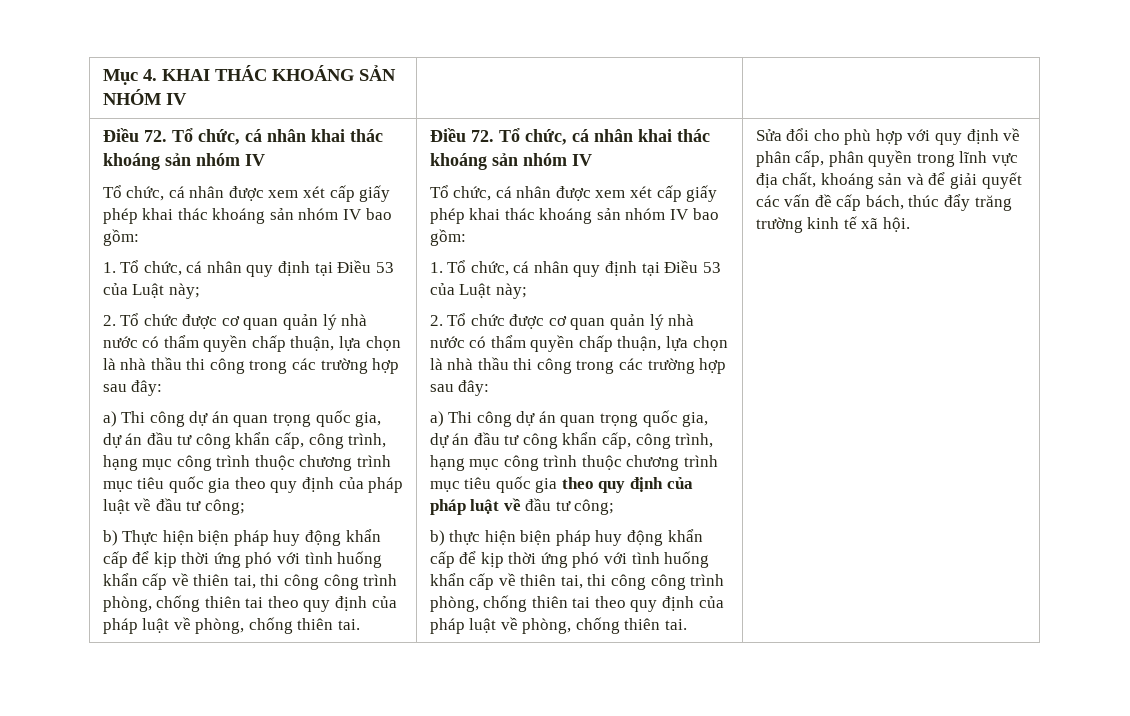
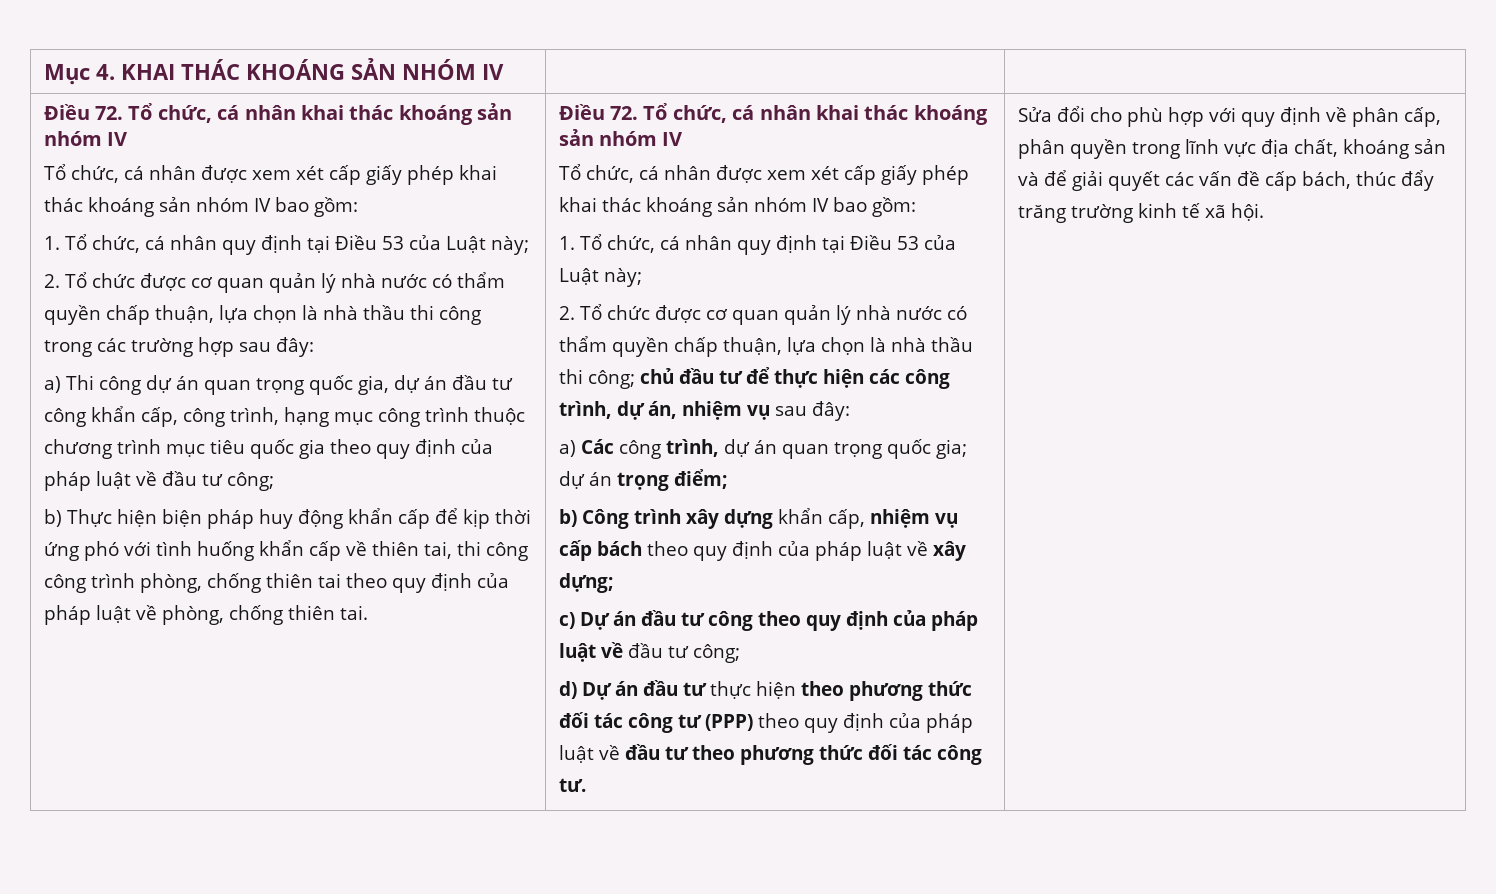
[536,358,727,374] [429,380,490,396] [429,410,709,427] [429,432,714,449] [429,455,719,471] [429,476,558,493] công trong các trường hợp sau đây: // a) Thi công dự án quan trọng quốc gia, dự án đầu tư công khẩn cấp, công trình, hạng mục công trình thuộc chương trình mục tiêu quốc gia -> [587,367,950,389] [558,401,850,421] [558,439,967,459] [558,469,728,491] [558,508,958,529] [558,540,966,561] [558,573,614,593] [558,610,753,631] công; chủ đầu tư để thực hiện các công trình, dự án, nhiệm vụ sau đây: // a) Các công trình, dự án quan trọng quốc gia; dự án trọng điểm; // b) Công trình xây dựng khẩn cấp, nhiệm vụ cấp bách theo quy định của pháp luật về xây dựng; // c) Dự án đầu tư công
[429,529,703,546] [429,551,710,568] [429,573,725,590] [429,595,724,612] [429,617,688,634] b) thực hiện biện pháp huy động khẩn cấp để kịp thời ứng phó với tình huống khẩn cấp về thiên tai, thi công công trình phòng, chống thiên tai theo quy định của pháp luật về phòng, chống thiên tai. -> [558,680,972,701] [558,712,973,733] [558,744,982,765] [558,778,586,792] d) Dự án đầu tư thực hiện theo phương thức đối tác công tư (PPP) theo quy định của pháp luật về đầu tư theo phương thức đối tác công tư.

